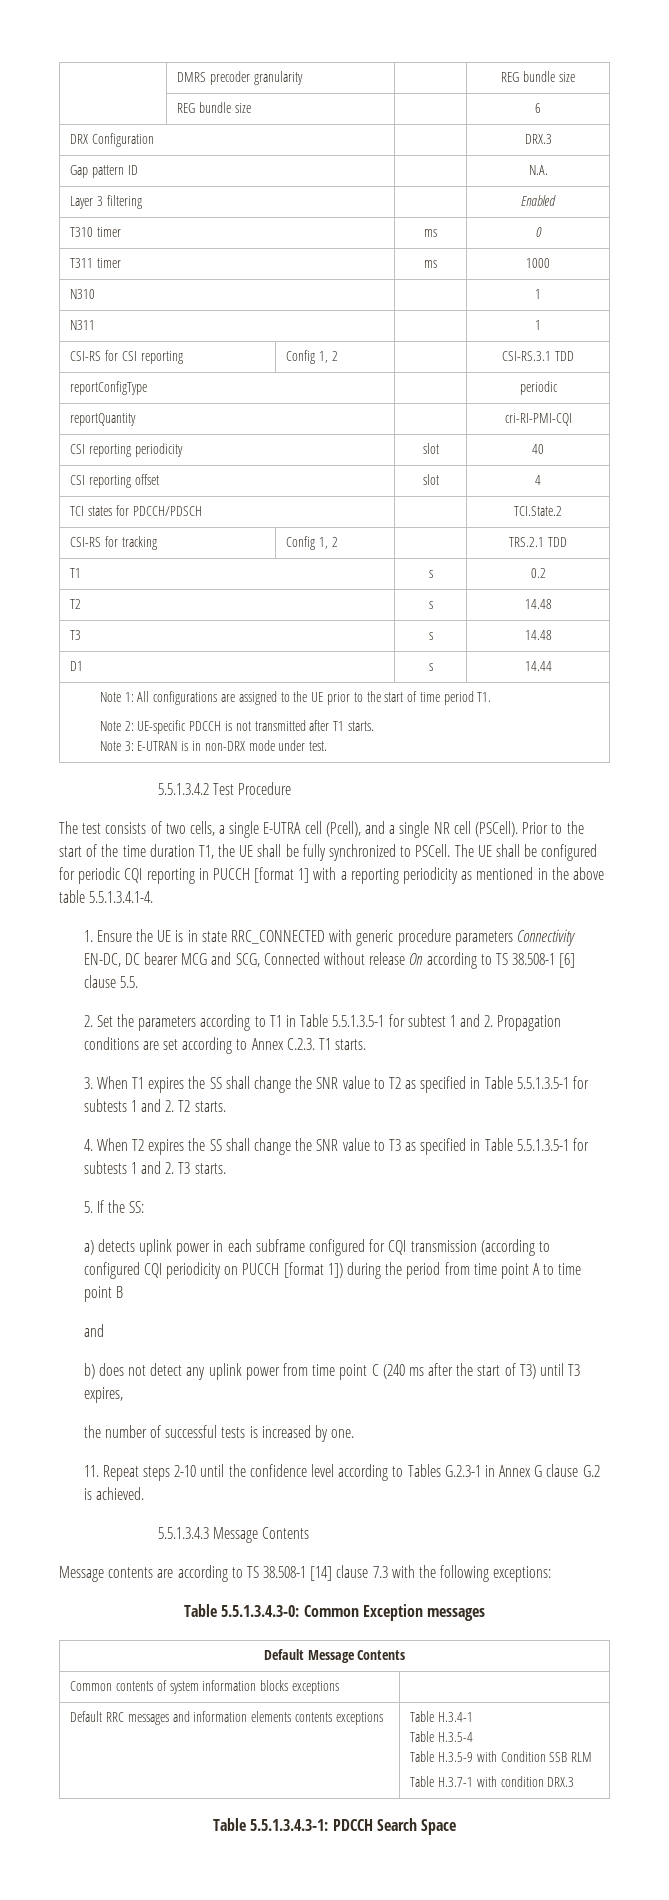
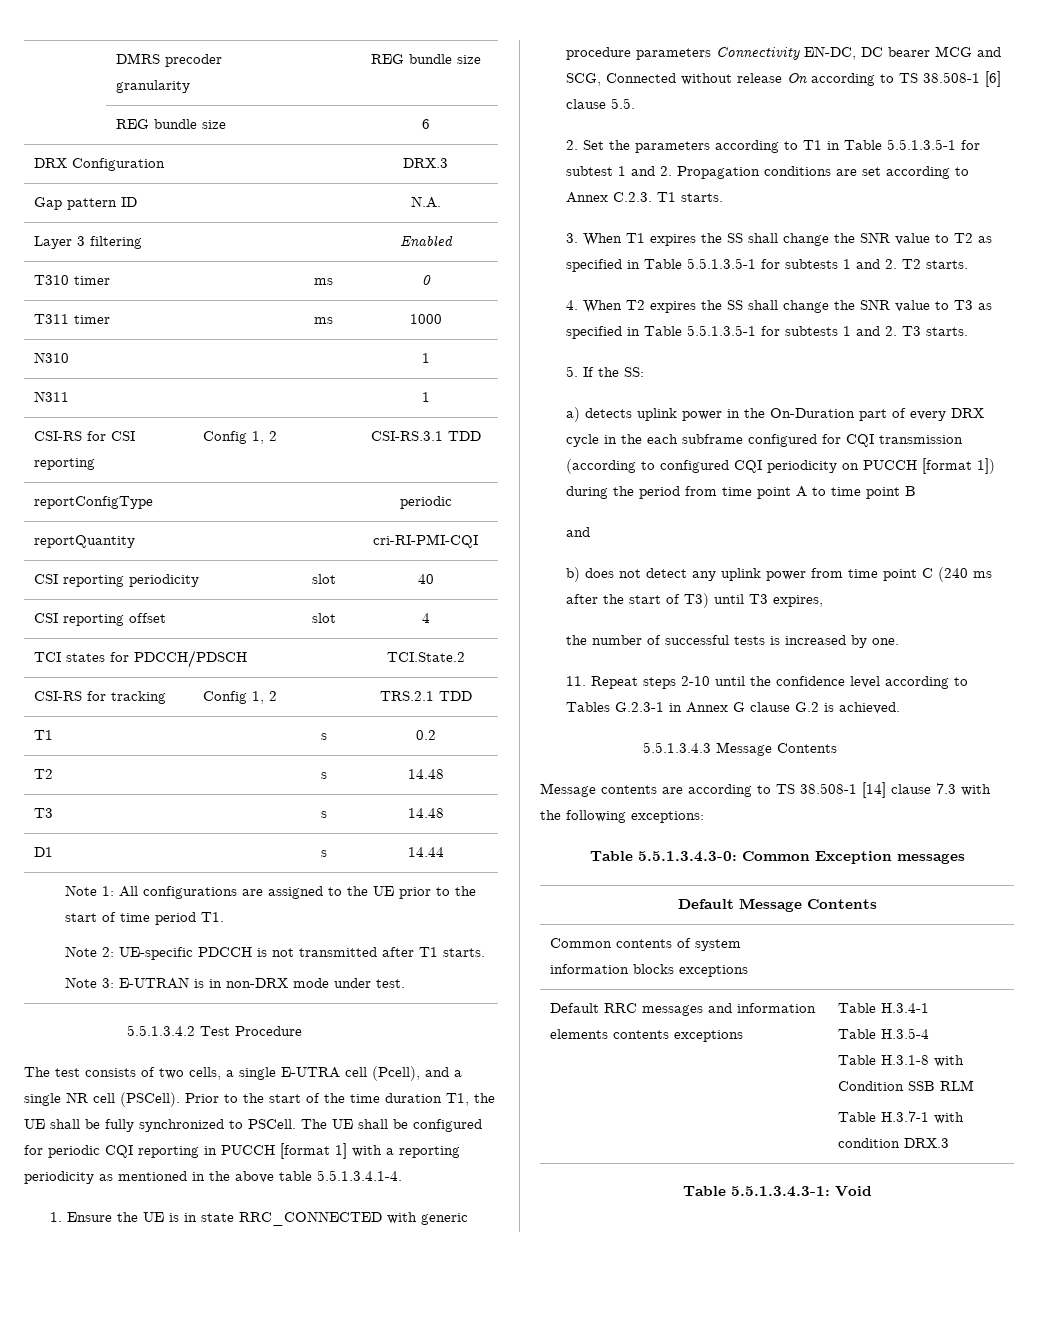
(224, 1246) none -> [743,408,984,421] [565,434,642,447] the On-Duration part of every DRX cycle in the
[438,1752,474,1762] H.3.5-9 -> [880,1055,929,1065] H.3.1-8
[332,1818,456,1835] PDCCH Search Space -> [834,1186,872,1197] Void

